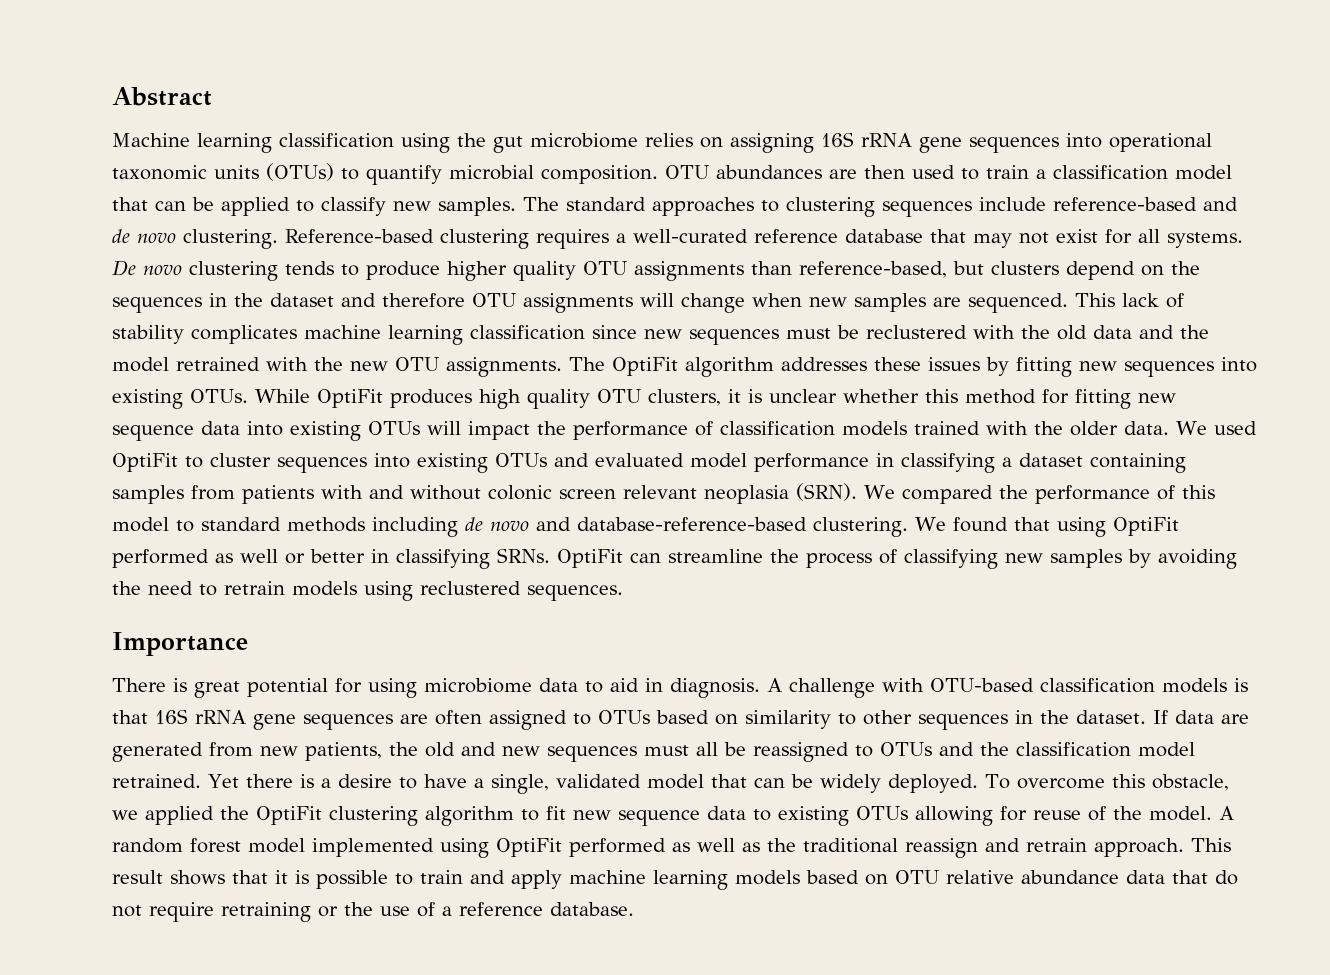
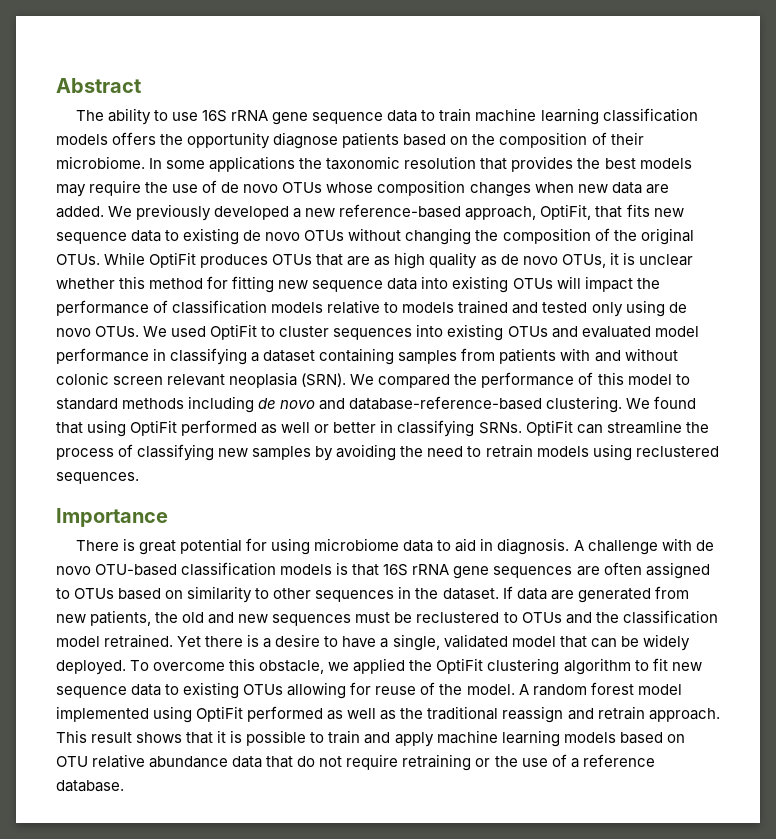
[112,132,1212,153] [112,163,1232,185] [112,197,1238,217] [112,229,1243,249] [112,260,1200,281] [112,293,1184,313] [112,325,1209,345] [112,357,1257,377] [112,389,721,409] Machine learning classification using the gut microbiome relies on assigning 16S rRNA gene sequences into operational taxonomic units (OTUs) to quantify microbial composition. OTU abundances are then used to train a classification model that can be applied to classify new samples. The standard approaches to clustering sequences include reference-based and de novo clustering. Reference-based clustering requires a well-curated reference database that may not exist for all systems. De novo clustering tends to produce higher quality OTU assignments than reference-based, but clusters depend on the sequences in the dataset and therefore OTU assignments will change when new samples are sequenced. This lack of stability complicates machine learning classification since new sequences must be reclustered with the old data and the model retrained with the new OTU assignments. The OptiFit algorithm addresses these issues by fitting new sequences into existing OTUs. While OptiFit produces high quality OTU clusters, -> [75,108,698,125] [56,132,644,149] [56,156,692,172] [56,180,669,197] [56,204,684,221] [56,228,694,245] [56,252,606,269] The ability to use 16S rRNA gene sequence data to train machine learning classification models offers the opportunity diagnose patients based on the composition of their microbiome. In some applications the taxonomic resolution that provides the best models may require the use of de novo OTUs whose composition changes when new data are added. We previously developed a new reference-based approach, OptiFit, that fits new sequence data to existing de novo OTUs without changing the composition of the original OTUs. While OptiFit produces OTUs that are as high quality as de novo OTUs,
[914,421,1169,436] trained with the older data. -> [327,300,687,317] [56,326,140,337] relative to models trained and tested only using de novo OTUs.
(924, 685) none -> [695,540,714,551] [56,566,91,575] de novo
[696,742,849,762] all be reassigned -> [394,612,500,623] be reclustered

